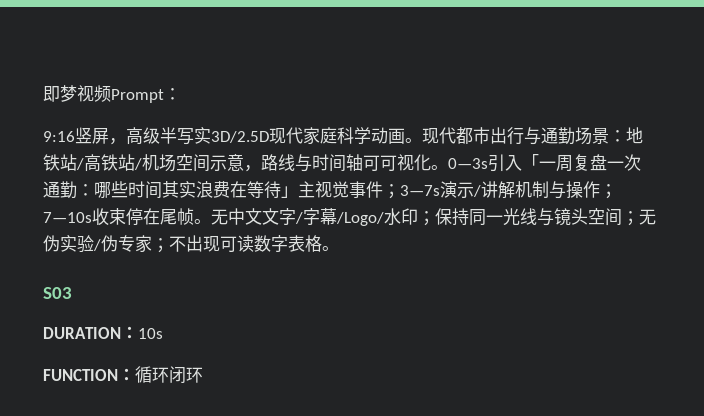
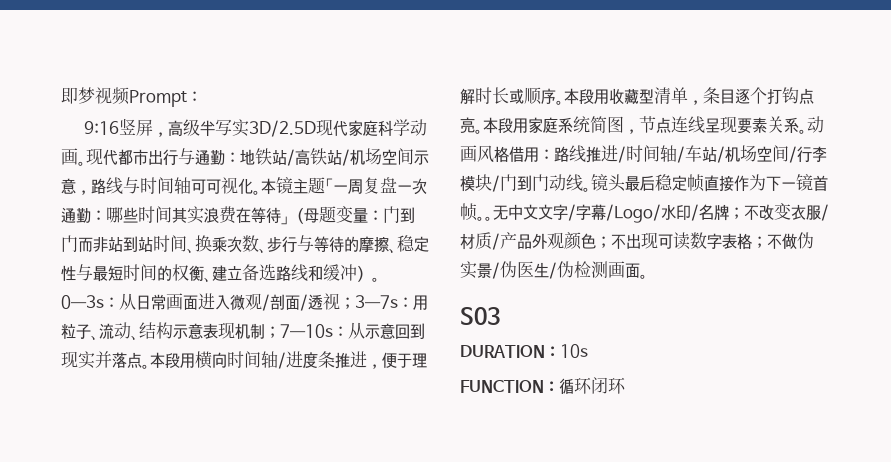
[575,127,609,145] 场景 -> (225, 157) none
[448,154,522,172] 0—3s引入 -> [261,176,325,194] 本镜主题
[298,181,617,199] [43,208,194,226] 主视觉事件；3—7s演示/讲解机制与操作；7—10s收束停在尾帧 -> [289,206,415,224] [61,235,429,254] [61,264,380,283] [61,293,428,311] [61,322,425,341] [61,351,427,369] [460,87,814,105] [460,116,824,134] [460,145,827,163] [460,173,828,192] [460,203,485,221] （母题变量：门到门而非站到站时间、换乘次数、步行与等待的摩擦、稳定性与最短时间的权衡、建立备选路线和缓冲）。0—3s：从日常画面进入微观/剖面/透视；3—7s：用粒子、流动、结构示意表现机制；7—10s：从示意回到现实并落点。本段用横向时间轴/进度条推进，便于理解时长或顺序。本段用收藏型清单，条目逐个打钩点亮。本段用家庭系统简图，节点连线呈现要素关系。动画风格借用：路线推进/时间轴/车站/机场空间/行李模块/门到门动线。镜头最后稳定帧直接作为下一镜首帧。
[418,208,656,226] [43,235,152,253] ；保持同一光线与镜头空间；无伪实验/伪专家 -> [691,203,829,221] [460,232,596,250] /名牌；不改变衣服/材质/产品外观颜色
(322, 243) none -> [752,232,814,250] [460,261,640,279] ；不做伪实景/伪医生/伪检测画面

